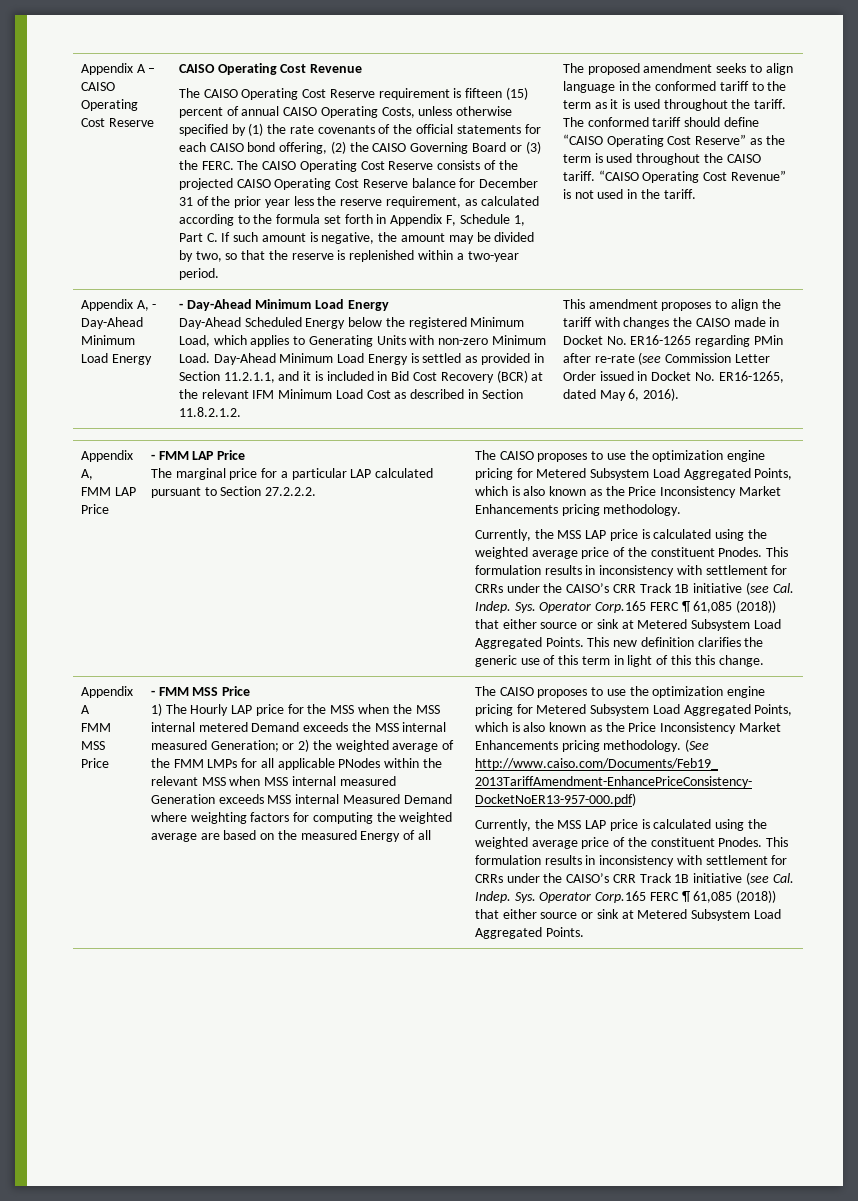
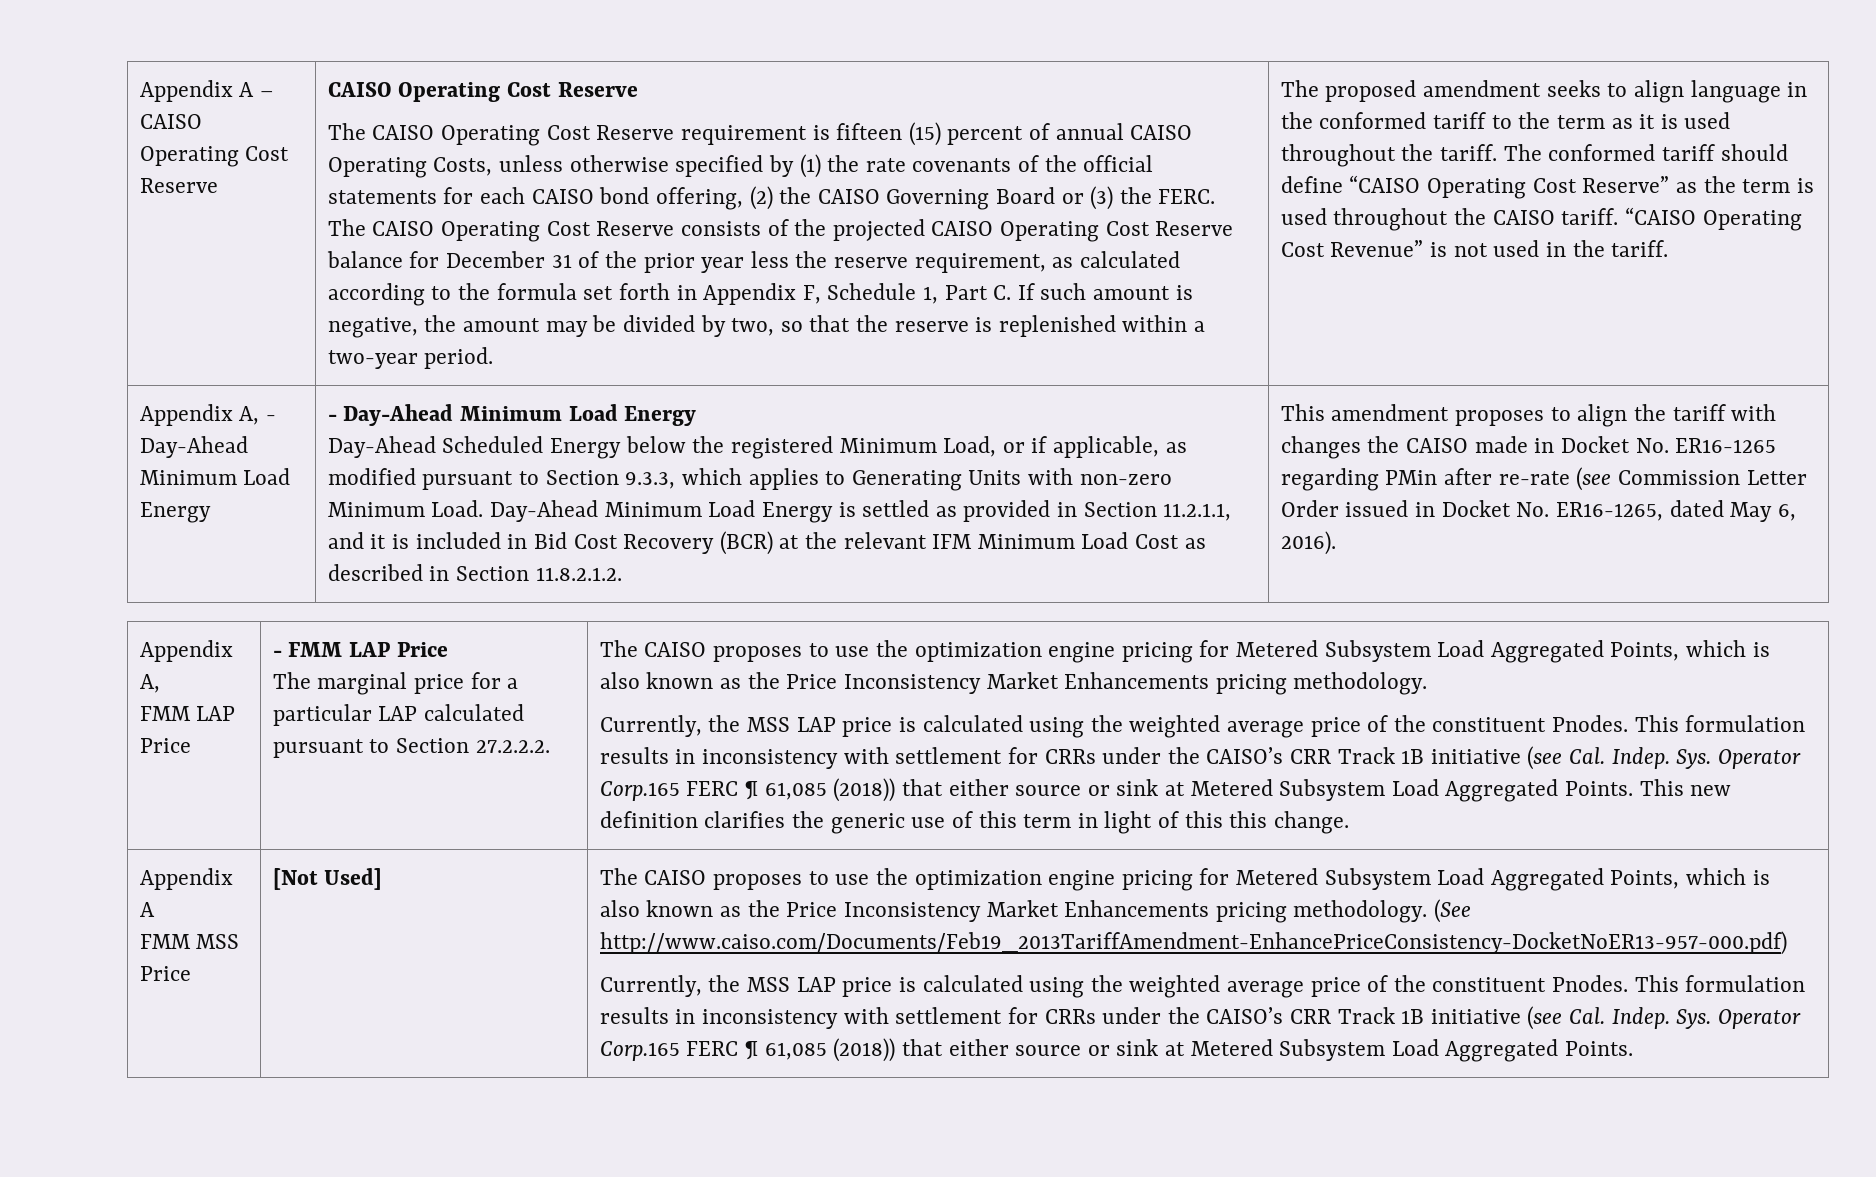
[310,64,363,73] Revenue -> [557,82,638,97] Reserve
(210, 341) none -> [1002,436,1187,458] [327,468,676,490] or if applicable, as modified pursuant to Section 9.3.3,
[150,686,251,696] [150,703,440,716] [150,722,447,732] [150,739,455,752] [150,758,443,770] [150,776,396,786] [150,794,452,804] [150,812,453,824] [150,830,432,842] - FMM MSS Price // 1) The Hourly LAP price for the MSS when the MSS internal metered Demand exceeds the MSS internal measured Generation; or 2) the weighted average of the FMM LMPs for all applicable PNodes within the relevant MSS when MSS internal measured Generation exceeds MSS internal Measured Demand where weighting factors for computing the weighted average are based on the measured Energy of all -> [272,868,383,890] [Not Used]

